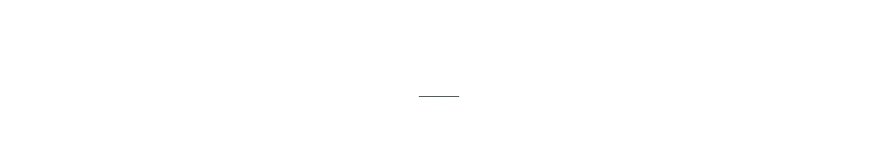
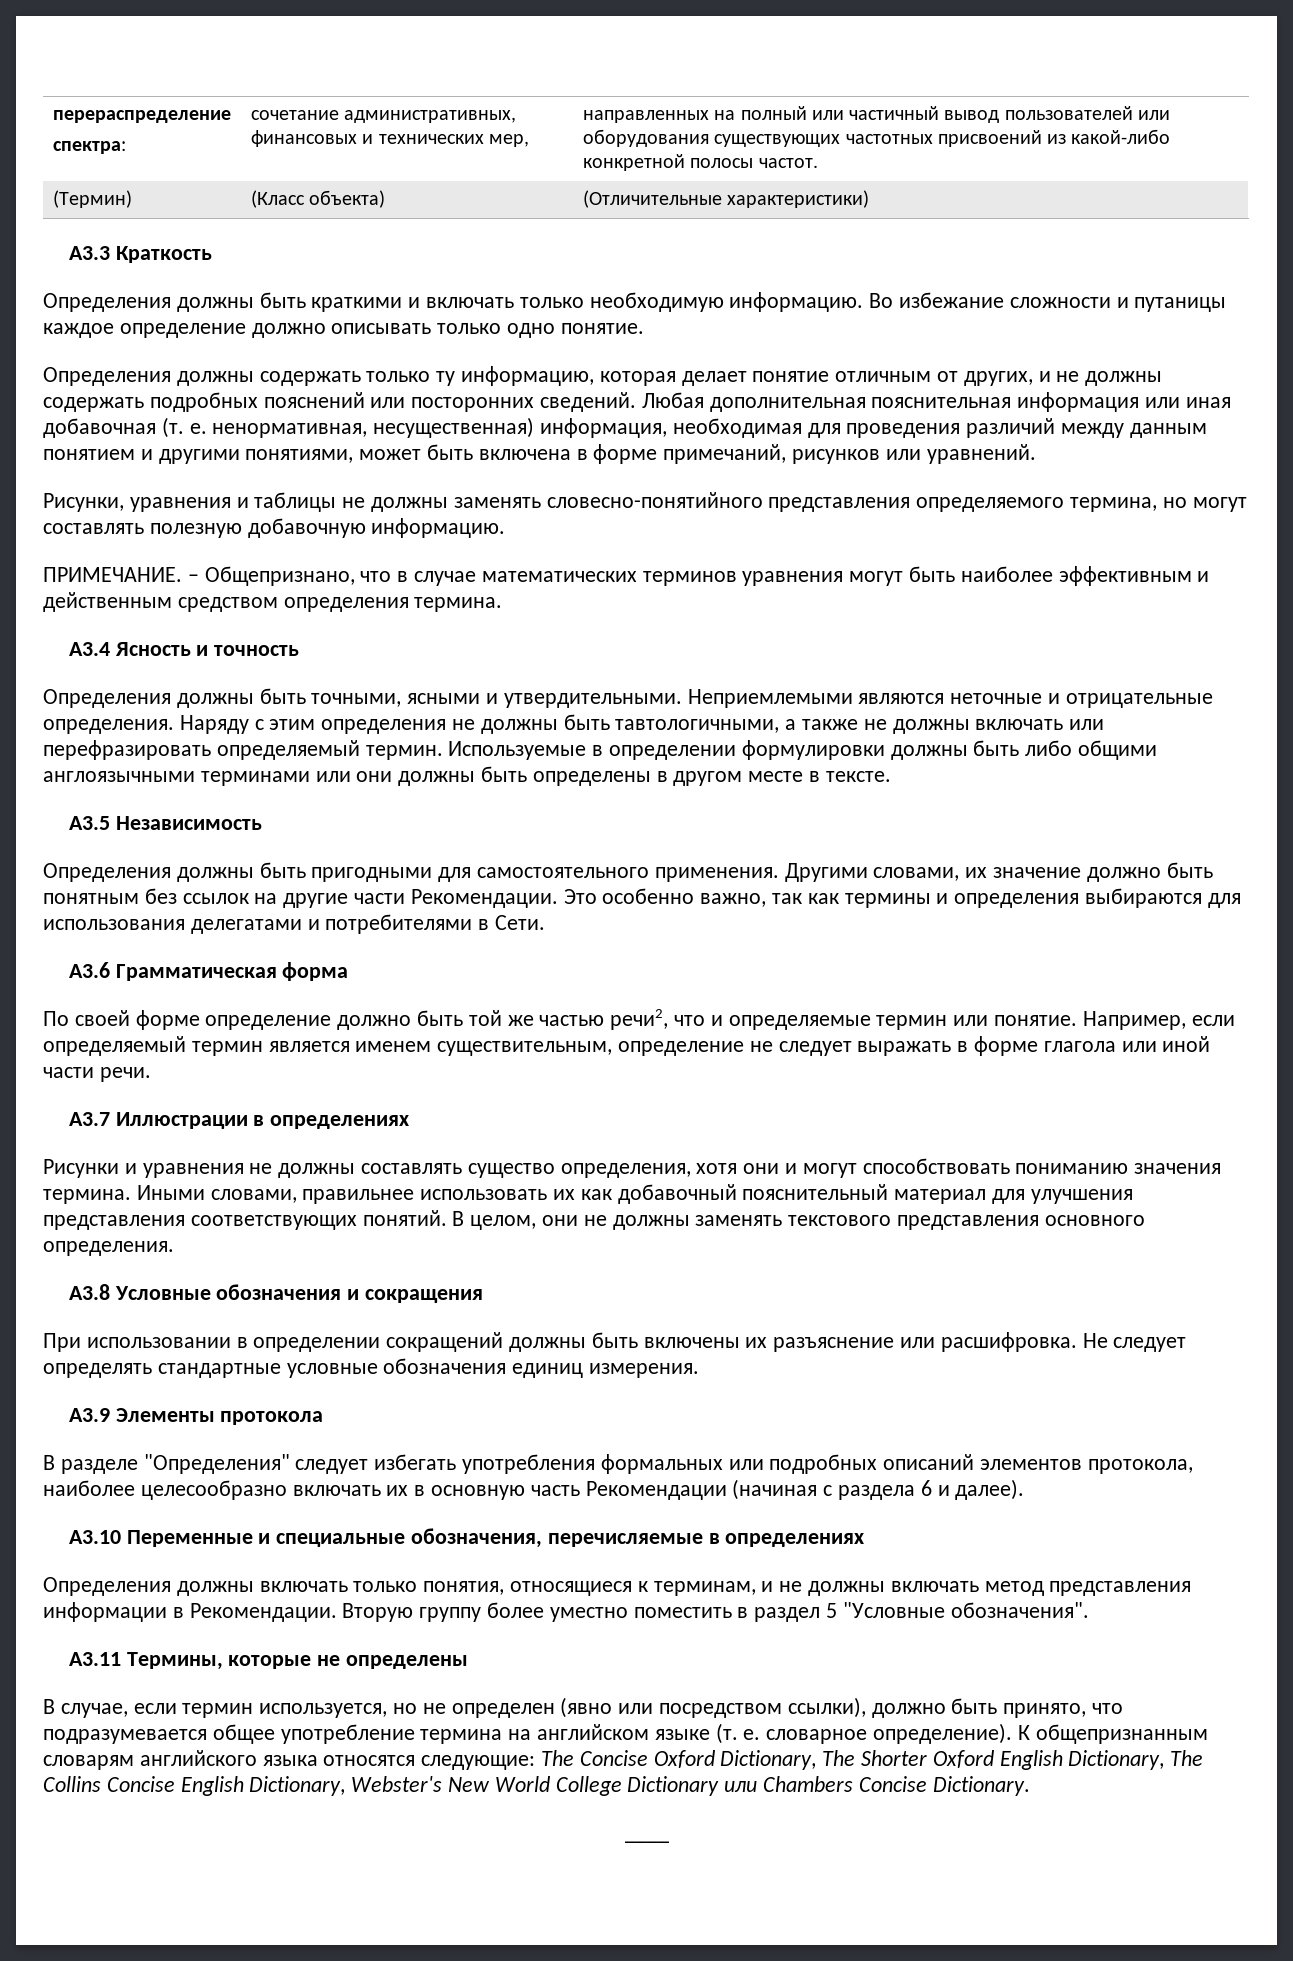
(418, 95) none -> [52,110,231,123] [52,141,126,154] [250,110,517,123] [250,130,529,147] [582,106,1170,123] [582,129,1171,147] [582,154,818,171] [52,190,132,208] [250,190,386,208] [582,190,870,208] [68,246,212,263] [43,292,1227,312] [43,323,644,338] [43,366,1163,386] [43,392,1231,412] [43,417,1207,438] [43,444,1036,464] [43,492,1247,512] [43,518,506,538] [43,566,1210,586] [43,592,503,612] [68,642,300,656] [43,688,1213,708] [43,714,1105,734] [43,740,1158,760] [43,766,891,786] [68,816,262,830] [43,862,1213,882] [43,888,1241,908] [43,914,546,934] [68,962,349,981] [43,1009,1235,1030] [43,1036,1211,1056] [43,1067,151,1082] [68,1112,410,1129] [43,1158,1222,1178] [43,1184,1133,1204] [43,1210,1145,1230] [43,1241,174,1256] [68,1284,484,1303] [43,1332,1187,1352] [43,1358,700,1378] [68,1408,324,1425] [43,1454,1193,1474] [43,1479,1025,1500] [68,1528,865,1548] [43,1577,1192,1596] [43,1602,1089,1622] [68,1652,469,1670] [43,1697,1124,1718] [43,1723,1208,1744] [43,1750,1204,1770] [43,1776,1030,1796] перераспределение // спектра: | сочетание административных, финансовых и технических мер, | направленных на полный или частичный вывод пользователей или оборудования существующих частотных присвоений из какой-либо конкретной полосы частот. // (Термин) | (Класс объекта) | (Отличительные характеристики) // A3.3 Краткость // Определения должны быть краткими и включать только необходимую информацию. Во избежание сложности и путаницы каждое определение должно описывать только одно понятие. // Определения должны содержать только ту информацию, которая делает понятие отличным от других, и не должны содержать подробных пояснений или посторонних сведений. Любая дополнительная пояснительная информация или иная добавочная (т. е. ненормативная, несущественная) информация, необходимая для проведения различий между данным понятием и другими понятиями, может быть включена в форме примечаний, рисунков или уравнений. // Рисунки, уравнения и таблицы не должны заменять словесно-понятийного представления определяемого термина, но могут составлять полезную добавочную информацию. // ПРИМЕЧАНИЕ. – Общепризнано, что в случае математических терминов уравнения могут быть наиболее эффективным и действенным средством определения термина. // A3.4 Ясность и точность // Определения должны быть точными, ясными и утвердительными. Неприемлемыми являются неточные и отрицательные определения. Наряду с этим определения не должны быть тавтологичными, а также не должны включать или перефразировать определяемый термин. Используемые в определении формулировки должны быть либо общими англоязычными терминами или они должны быть определены в другом месте в тексте. // A3.5 Независимость // Определения должны быть пригодными для самостоятельного применения. Другими словами, их значение должно быть понятным без ссылок на другие части Рекомендации. Это особенно важно, так как термины и определения выбираются для использования делегатами и потребителями в Сети. // A3.6 Грамматическая форма // По своей форме определение должно быть той же частью речи2, что и определяемые термин или понятие. Например, если определяемый термин является именем существительным, определение не следует выражать в форме глагола или иной части речи. // A3.7 Иллюстрации в определениях // Рисунки и уравнения не должны составлять существо определения, хотя они и могут способствовать пониманию значения термина. Иными словами, правильнее использовать их как добавочный пояснительный материал для улучшения представления соответствующих понятий. В целом, они не должны заменять текстового представления основного определения. // A3.8 Условные обозначения и сокращения // При использовании в определении сокращений должны быть включены их разъяснение или расшифровка. Не следует определять стандартные условные обозначения единиц измерения. // A3.9 Элементы протокола // В разделе "Определения" следует избегать употребления формальных или подробных описаний элементов протокола, наиболее целесообразно включать их в основную часть Рекомендации (начиная с раздела 6 и далее). // A3.10 Переменные и специальные обозначения, перечисляемые в определениях // Определения должны включать только понятия, относящиеся к терминам, и не должны включать метод представления информации в Рекомендации. Вторую группу более уместно поместить в раздел 5 "Условные обозначения". // A3.11 Термины, которые не определены // В случае, если термин используется, но не определен (явно или посредством ссылки), должно быть принято, что подразумевается общее употребление термина на английском языке (т. е. словарное определение). К общепризнанным словарям английского языка относятся следующие: The Concise Oxford Dictionary, The Shorter Oxford English Dictionary, The Collins Concise English Dictionary, Webster's New World College Dictionary или Chambers Concise Dictionary. //

